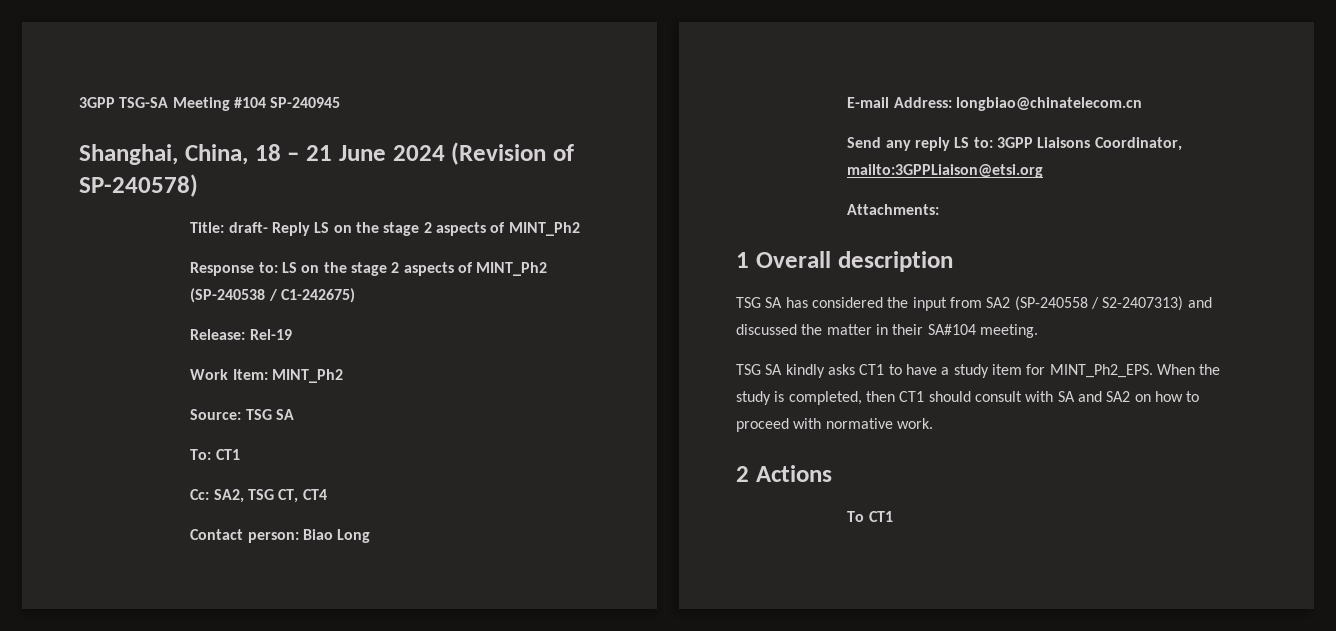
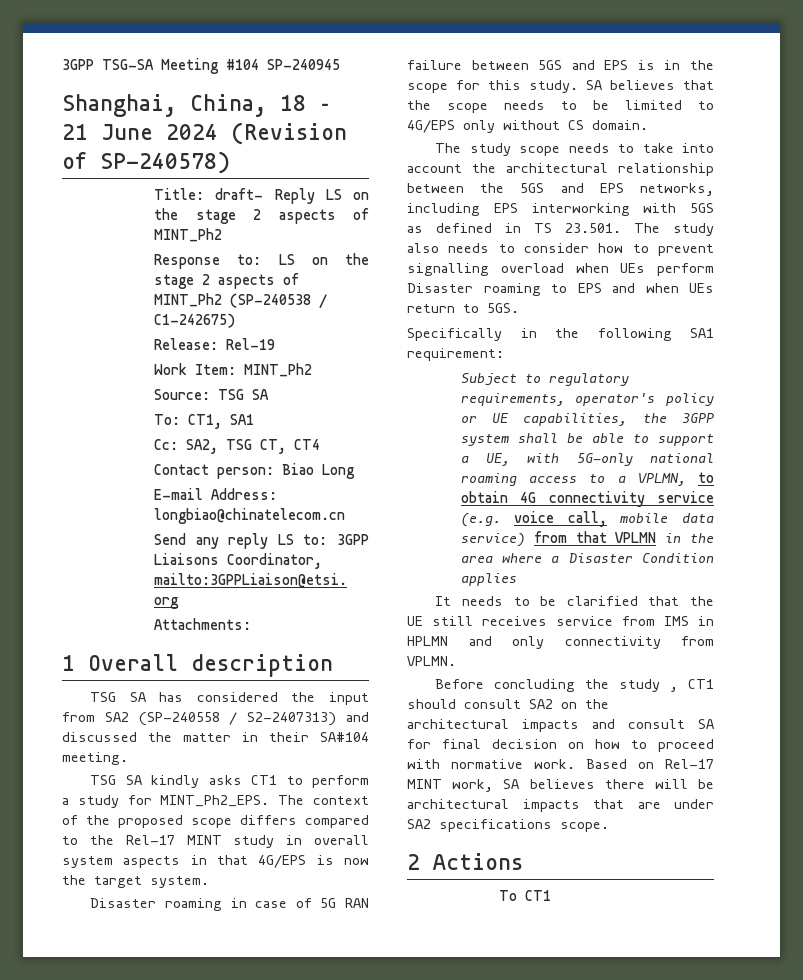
[215,449,240,460] CT1 -> [188,414,255,429] CT1, SA1
[905,364,937,375] have -> [312,775,369,788] perform
[991,364,1022,375] item -> (119, 801) none
[1156,364,1221,375] [736,391,1131,405] When the study is completed, then CT1 should consult with SA and SA2 -> [278,795,369,805] [62,815,369,828] [62,835,369,848] [62,855,370,868] [62,875,209,888] [90,898,369,911] [407,60,714,70] [407,80,714,93] [407,100,714,113] [407,120,648,133] [435,143,714,156] [407,163,714,176] [407,183,714,196] [407,203,714,216] [407,223,714,236] [407,243,714,256] [407,263,714,276] [407,283,714,296] [407,303,519,313] [407,328,714,341] [407,348,504,361] [460,373,629,386] [460,393,714,406] [460,413,714,426] [460,433,714,446] [460,453,714,466] [460,472,714,486] [460,491,714,507] [460,511,714,527] [460,531,714,547] [460,553,714,563] [460,573,517,586] [435,596,714,606] [407,616,714,626] [407,636,714,649] [407,656,456,666] [435,679,714,692] [407,699,609,709] [407,719,714,732] [407,739,557,749] The context of the proposed scope differs compared to the Rel-17 MINT study in overall system aspects in that 4G/EPS is now the target system. // Disaster roaming in case of 5G RAN failure between 5GS and EPS is in the scope for this study. SA believes that the scope needs to be limited to 4G/EPS only without CS domain. // The study scope needs to take into account the architectural relationship between the 5GS and EPS networks, including EPS interworking with 5GS as defined in TS 23.501. The study also needs to consider how to prevent signalling overload when UEs perform Disaster roaming to EPS and when UEs return to 5GS. // Specifically in the following SA1 requirement: // Subject to regulatory requirements, operator's policy or UE capabilities, the 3GPP system shall be able to support a UE, with 5G-only national roaming access to a VPLMN, to obtain 4G connectivity service (e.g. voice call, mobile data service) from that VPLMN in the area where a Disaster Condition applies // It needs to be clarified that the UE still receives service from IMS in HPLMN and only connectivity from VPLMN. // Before concluding the study , CT1 should consult SA2 on the architectural impacts and consult SA for final decision
(933, 423) none -> [586,759,714,769] [407,779,714,792] [407,799,714,812] [407,819,609,832] Based on Rel-17 MINT work, SA believes there will be architectural impacts that are under SA2 specifications scope.

